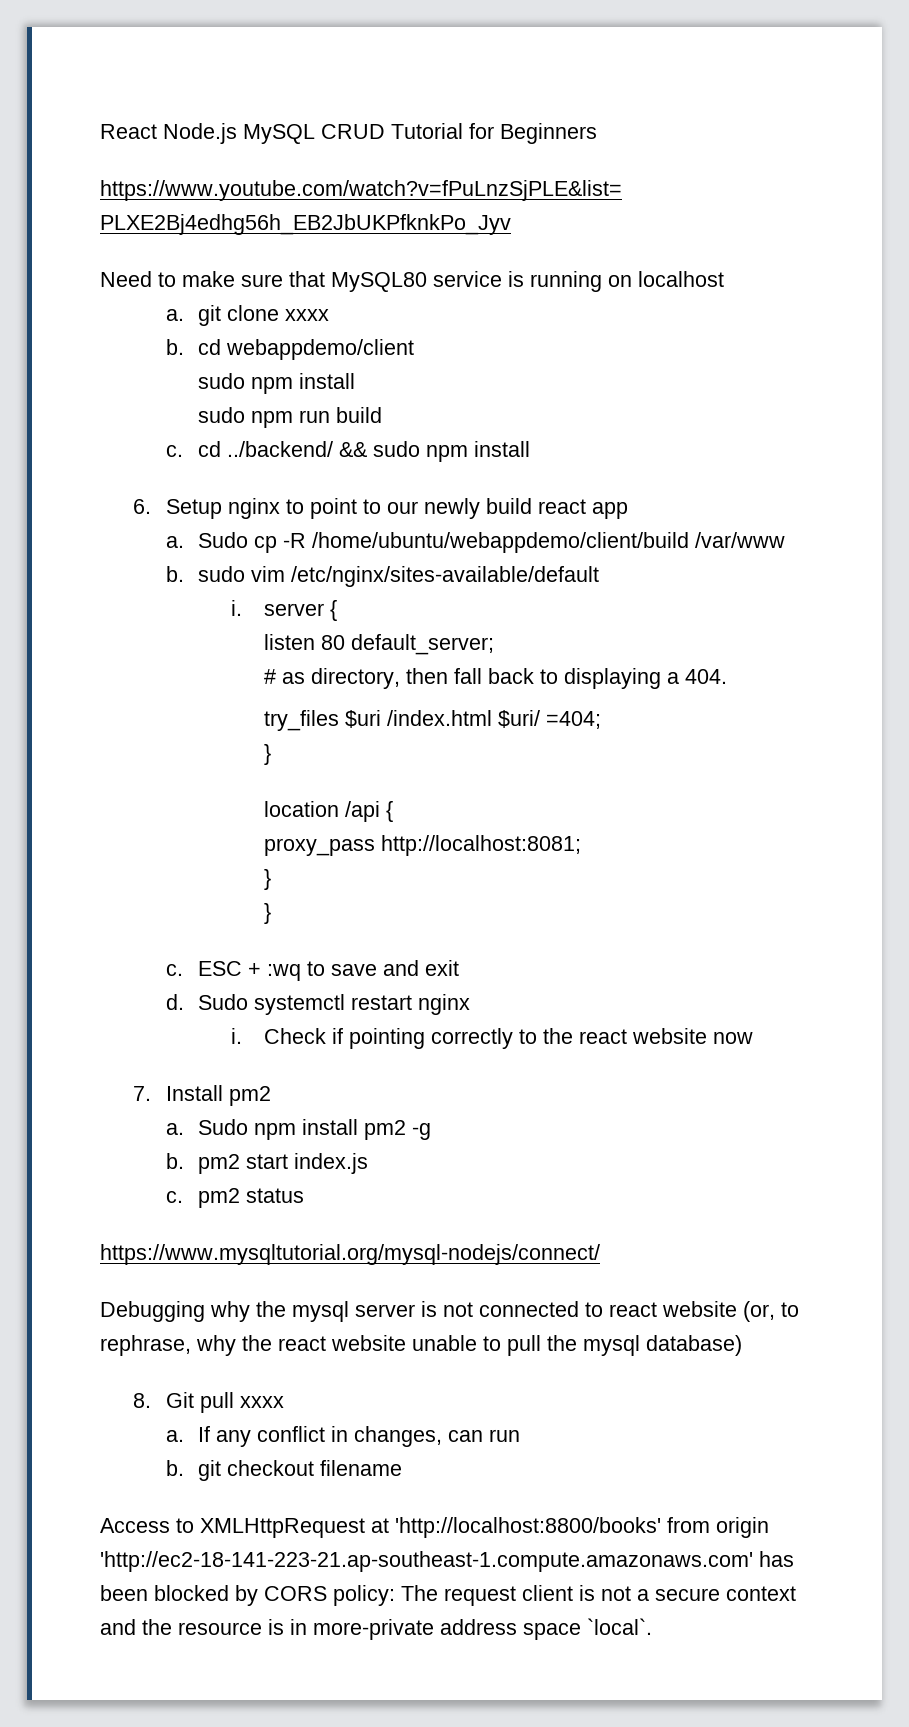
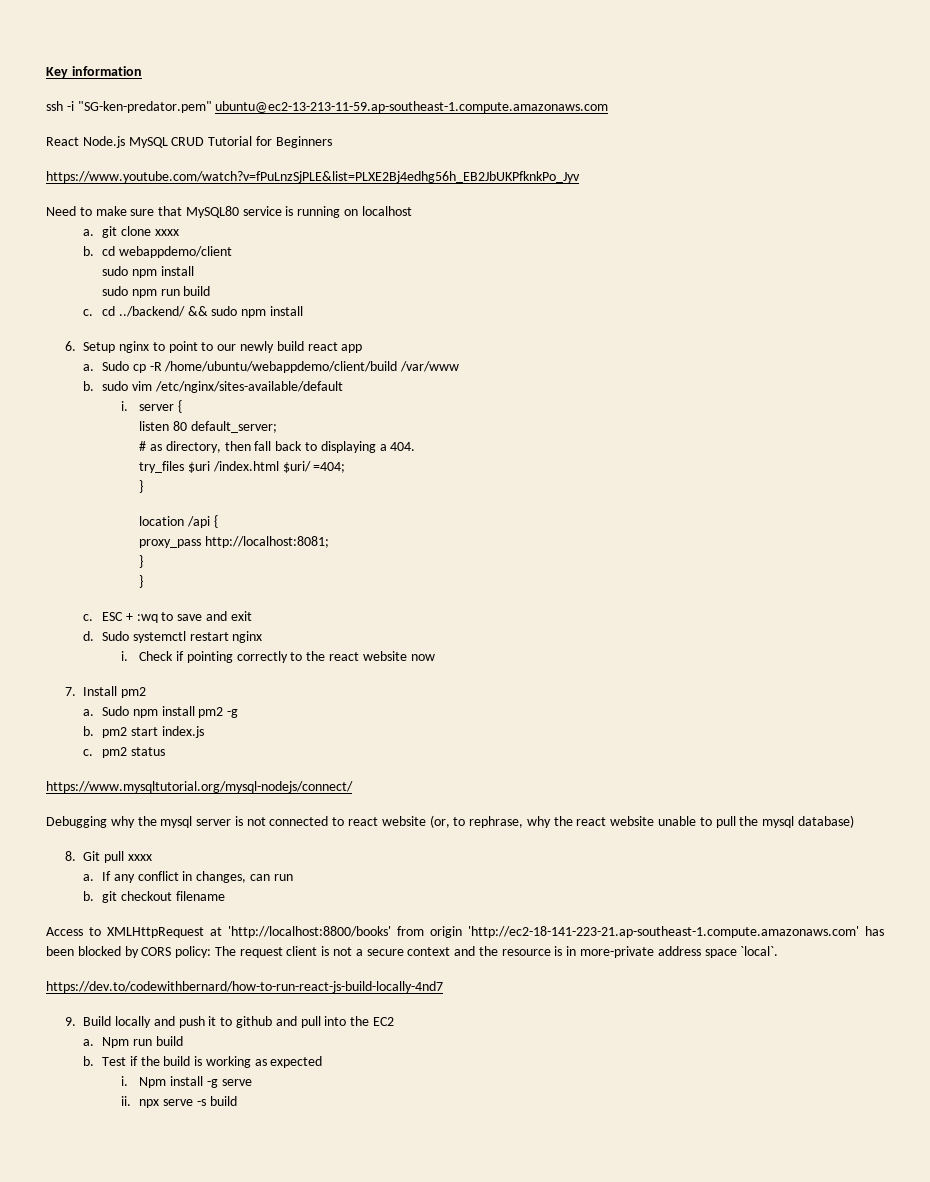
(100, 131) none -> [46,66,142,78] [46,101,609,113] Key information // ssh -i "SG-ken-predator.pem" ubuntu@ec2-13-213-11-59.ap-southeast-1.compute.amazonaws.com //
(652, 1626) none -> [46,981,443,993] [64,1016,394,1028] [83,1036,183,1048] [83,1056,323,1068] [120,1076,252,1088] [120,1096,237,1108] // https://dev.to/codewithbernard/how-to-run-react-js-build-locally-4nd7 // 9. Build locally and push it to github and pull into the EC2 // a. Npm run build // b. Test if the build is working as expected // i. Npm install -g serve // ii. npx serve -s build

